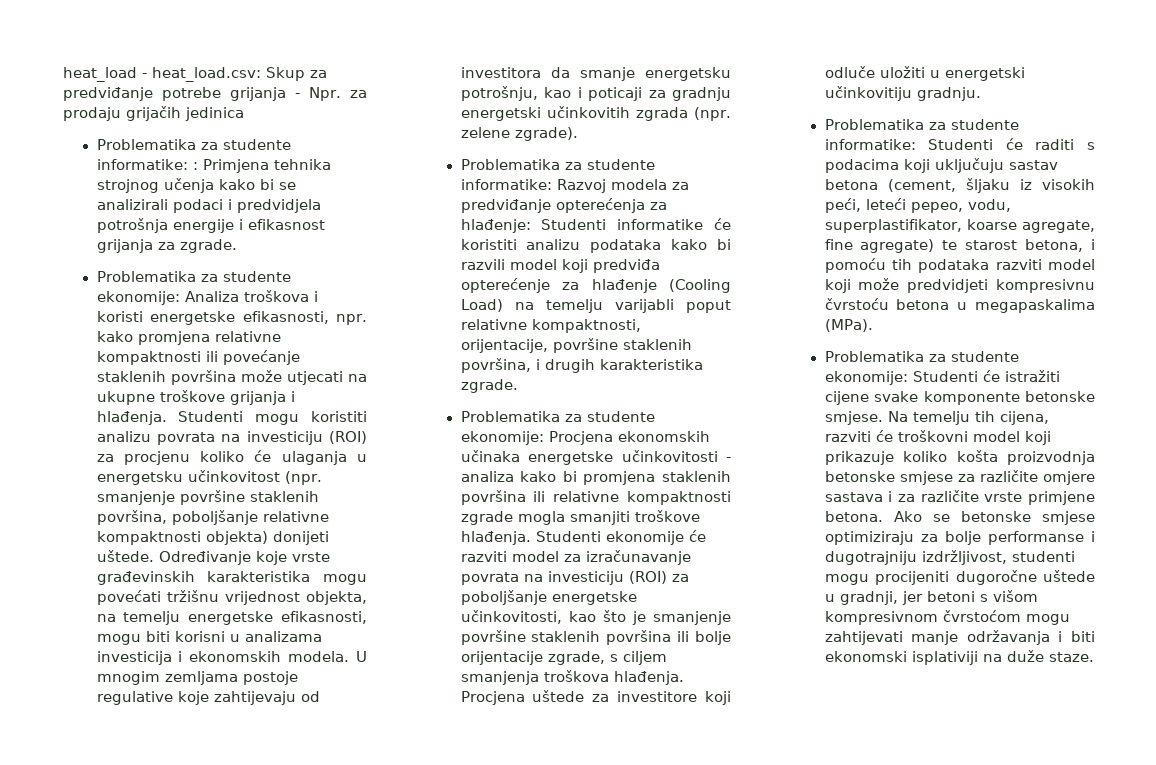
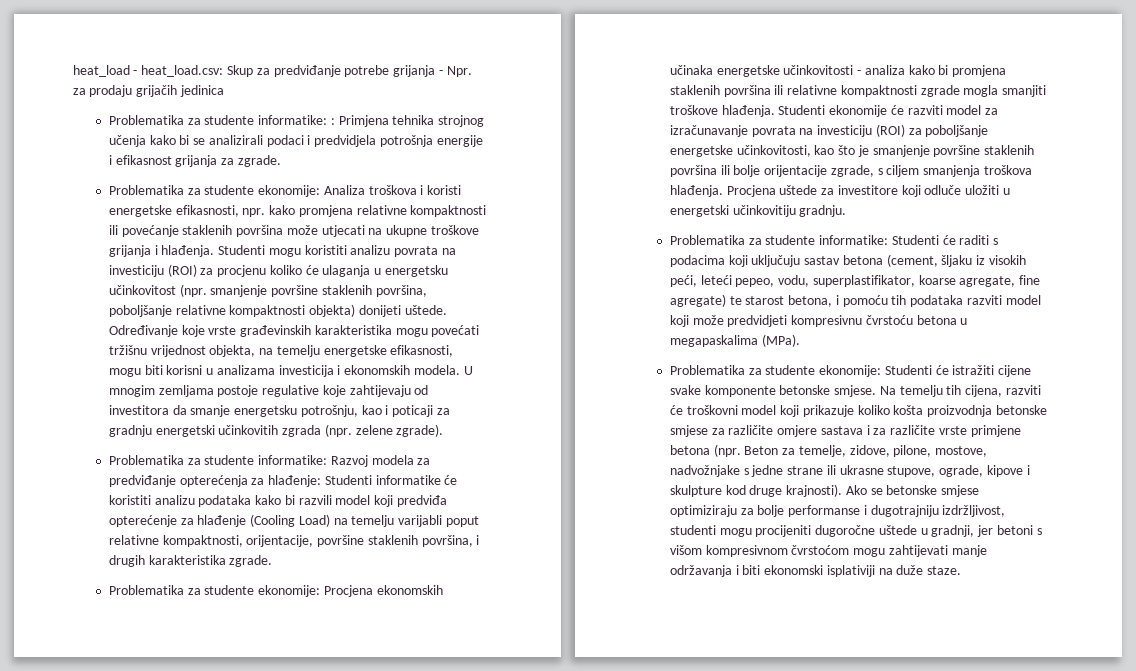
[824,511,883,522] betona. -> [669,444,988,457] [669,465,1030,477] [669,484,843,497] betona (npr. Beton za temelje, zidove, pilone, mostove, nadvožnjake s jedne strane ili ukrasne stupove, ograde, kipove i skulpture kod druge krajnosti).

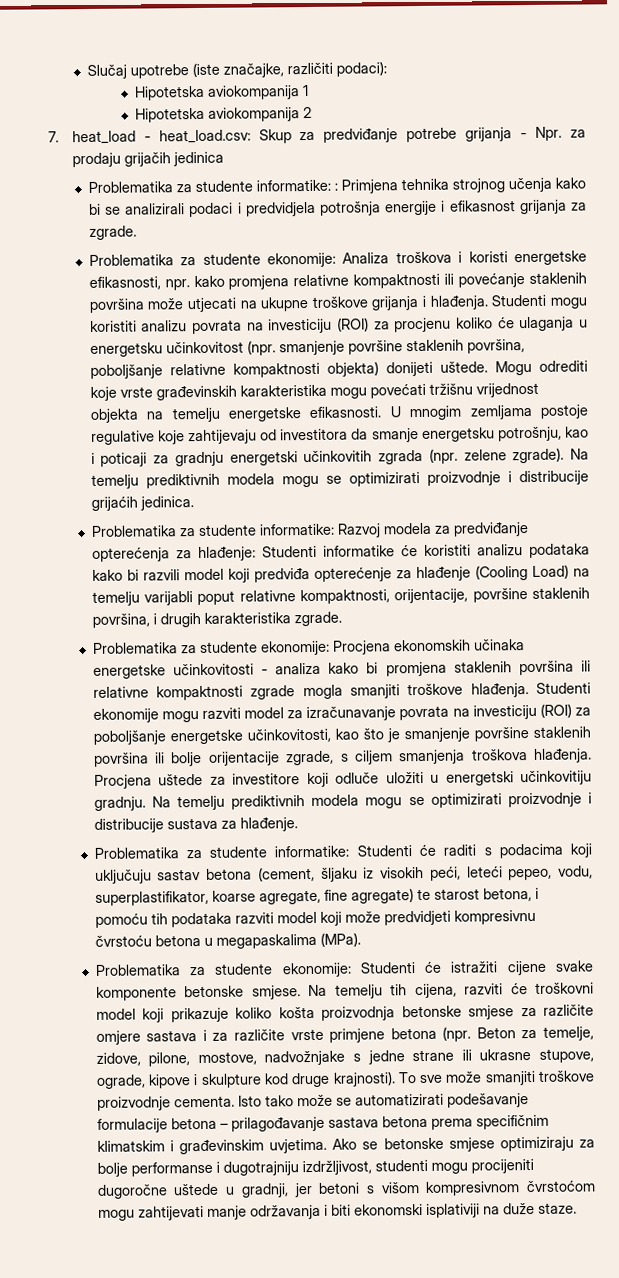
(72, 71) none -> [86,61,387,79] [134,84,310,101] [135,106,313,123] [47,131,59,143] Slučaj upotrebe (iste značajke, različiti podaci): // Hipotetska aviokompanija 1 // Hipotetska aviokompanija 2 // 7.
[108,325,178,337] Određivanje -> [494,360,588,376] Mogu odrediti
[209,345,256,357] objekta, -> [89,408,139,423] objekta
[390,345,454,357] [108,365,461,377] efikasnosti, mogu biti korisni u analizama investicija i ekonomskih modela. -> [309,406,382,418] efikasnosti.
(444, 430) none -> [570,448,589,460] [90,470,589,489] [90,496,194,511] Na temelju prediktivnih modela mogu se optimizirati proizvodnje i distribucije grijaćih jedinica.
[890,105,904,115] će -> [161,711,199,723] mogu
(847, 211) none -> [151,792,593,811] [93,817,298,833] Na temelju prediktivnih modela mogu se optimizirati proizvodnje i distribucije sustava za hlađenje.
(843, 490) none -> [397,1070,595,1086] [96,1093,529,1111] [96,1114,549,1133] [96,1138,328,1155] To sve može smanjiti troškove proizvodnje cementa. Isto tako može se automatizirati podešavanje formulacije betona – prilagođavanje sastava betona prema specifičnim klimatskim i građevinskim uvjetima.

